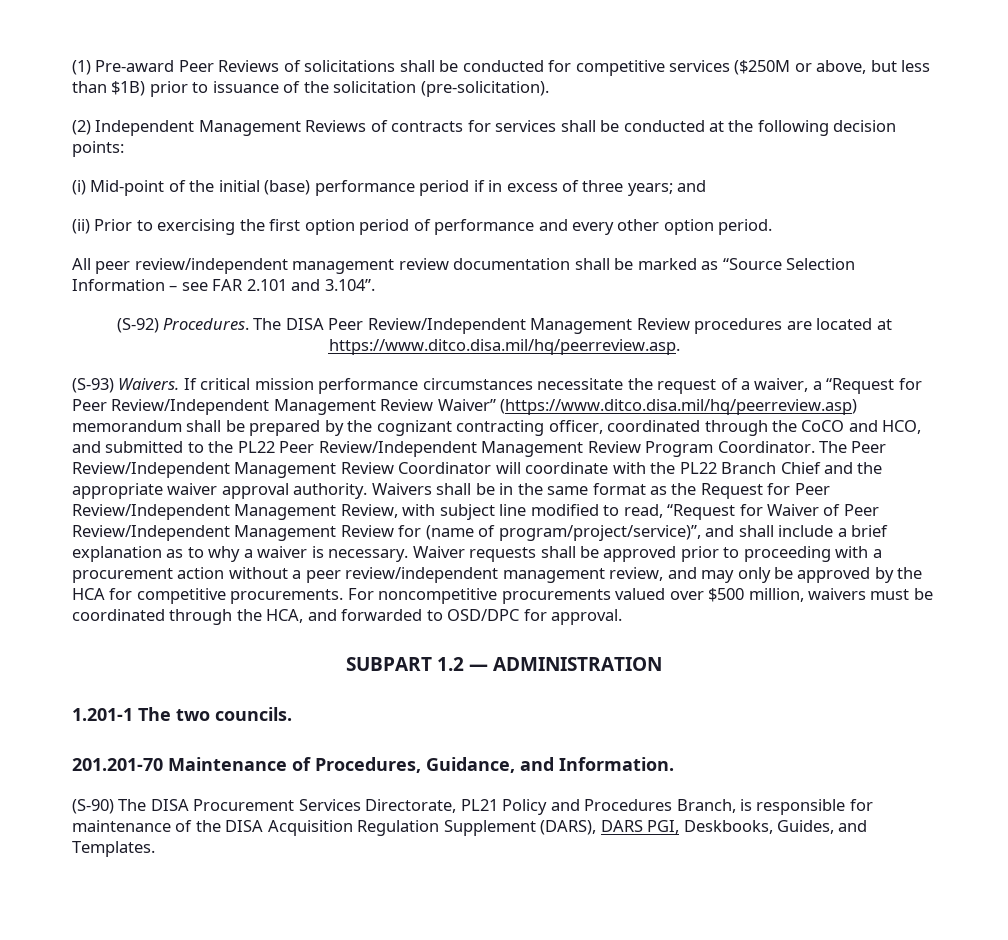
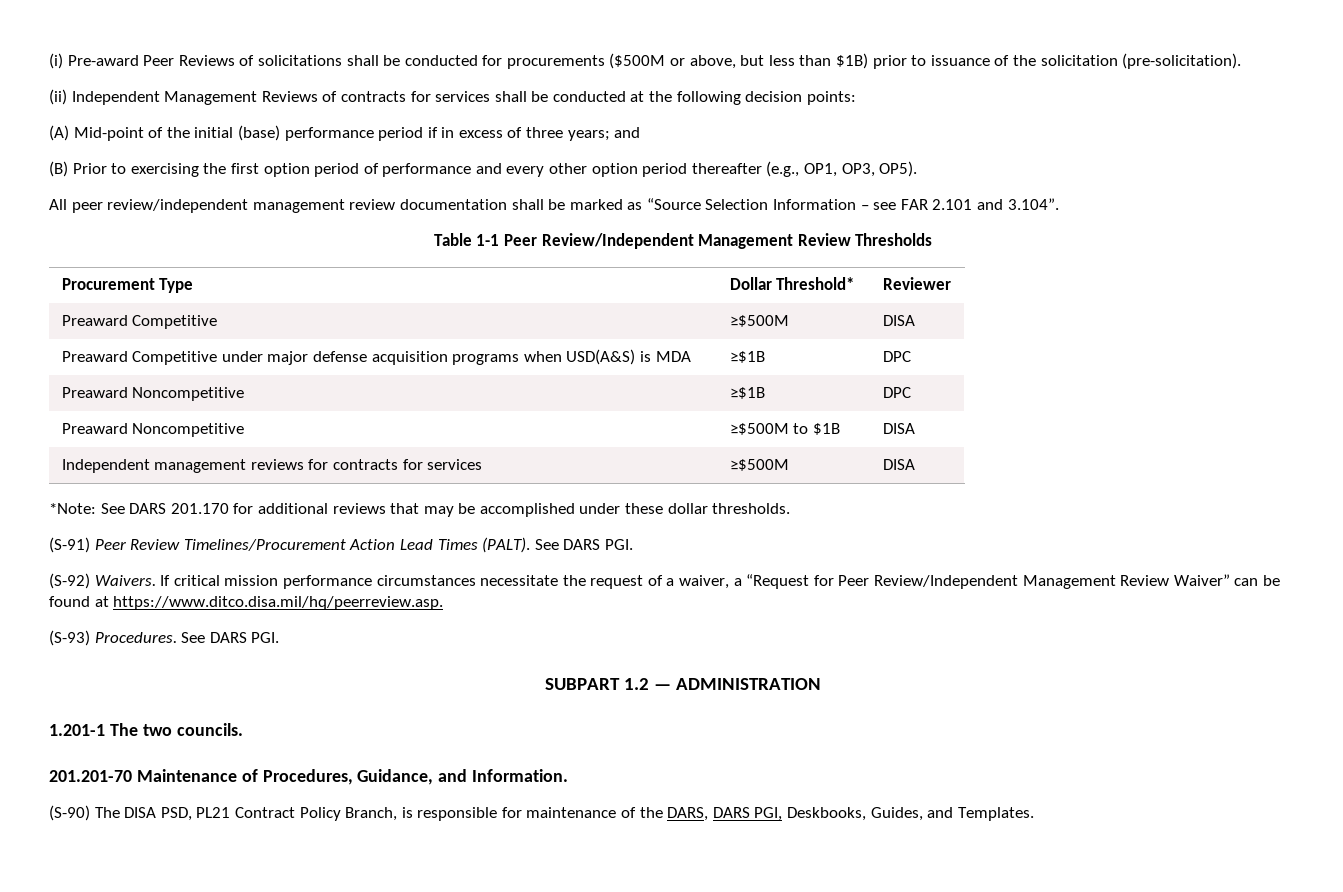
[72,60,91,75] (1) -> [49,53,63,69] (i)
[575,60,791,76] competitive services ($250M -> [506,53,666,69] procurements ($500M
[72,120,91,135] (2) -> [49,89,67,105] (ii)
[72,180,86,195] (i) -> [49,125,69,141] (A)
[72,219,90,234] (ii) -> [49,161,68,177] (B)
[718,219,773,235] period. -> [642,161,918,177] period thereafter (e.g., OP1, OP3, OP5).
[116,318,892,334] [328,339,680,355] [72,378,114,393] (S-92) Procedures. The DISA Peer Review/Independent Management Review procedures are located at https://www.ditco.disa.mil/hq/peerreview.asp. // (S-93) -> [433,233,933,249] [61,278,194,293] [729,277,855,290] [882,277,951,290] [61,315,218,329] [729,315,789,327] [882,315,915,326] [61,349,691,365] [729,351,765,363] [882,351,911,362] [61,387,245,401] [729,387,765,399] [882,387,911,398] [61,423,245,437] [729,423,840,435] [882,423,915,434] [61,459,483,473] [729,459,789,471] [882,459,915,470] [49,503,791,517] [49,537,633,553] [49,573,90,589] Table 1-1 Peer Review/Independent Management Review Thresholds // Procurement Type | Dollar Threshold* | Reviewer // Preaward Competitive | ≥$500M | DISA // Preaward Competitive under major defense acquisition programs when USD(A&S) is MDA | ≥$1B | DPC // Preaward Noncompetitive | ≥$1B | DPC // Preaward Noncompetitive | ≥$500M to $1B | DISA // Independent management reviews for contracts for services | ≥$500M | DISA // *Note: See DARS 201.170 for additional reviews that may be accomplished under these dollar thresholds. // (S-91) Peer Review Timelines/Procurement Action Lead Times (PALT). See DARS PGI. // (S-92)
[500,399,858,415] [72,420,922,436] [72,441,887,457] [72,462,883,478] [72,483,830,499] [72,504,879,520] [72,525,889,541] [72,546,882,562] [72,567,923,583] [72,588,933,604] [72,609,623,625] (https://www.ditco.disa.mil/hq/peerreview.asp) memorandum shall be prepared by the cognizant contracting officer, coordinated through the CoCO and HCO, and submitted to the PL22 Peer Review/Independent Management Review Program Coordinator. The Peer Review/Independent Management Review Coordinator will coordinate with the PL22 Branch Chief and the appropriate waiver approval authority. Waivers shall be in the same format as the Request for Peer Review/Independent Management Review, with subject line modified to read, “Request for Waiver of Peer Review/Independent Management Review for (name of program/project/service)”, and shall include a brief explanation as to why a waiver is necessary. Waiver requests shall be approved prior to proceeding with a procurement action without a peer review/independent management review, and may only be approved by the HCA for competitive procurements. For noncompetitive procurements valued over $500 million, waivers must be coordinated through the HCA, and forwarded to OSD/DPC for approval. -> [1234,575,1280,586] [49,596,444,610] [49,630,280,646] can be found at https://www.ditco.disa.mil/hq/peerreview.asp. // (S-93) Procedures. See DARS PGI.
[193,799,673,815] Procurement Services Directorate, PL21 Policy and Procedures -> [160,807,341,821] PSD, PL21 Contract Policy
[225,820,597,836] DISA Acquisition Regulation Supplement (DARS), -> [667,807,709,821] DARS,

